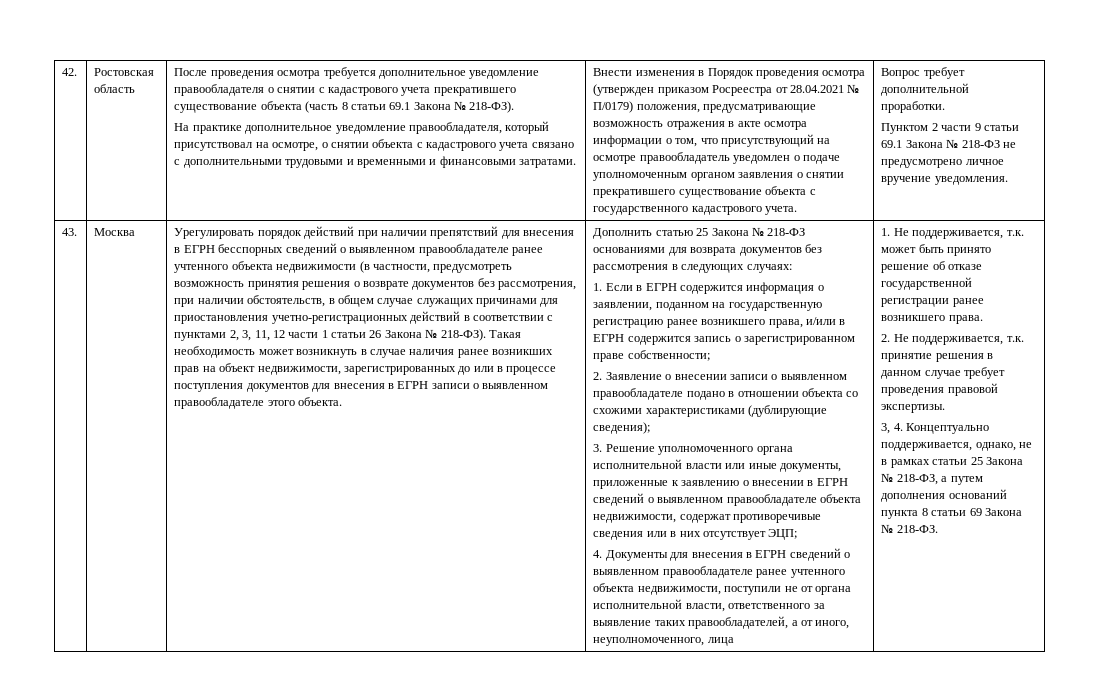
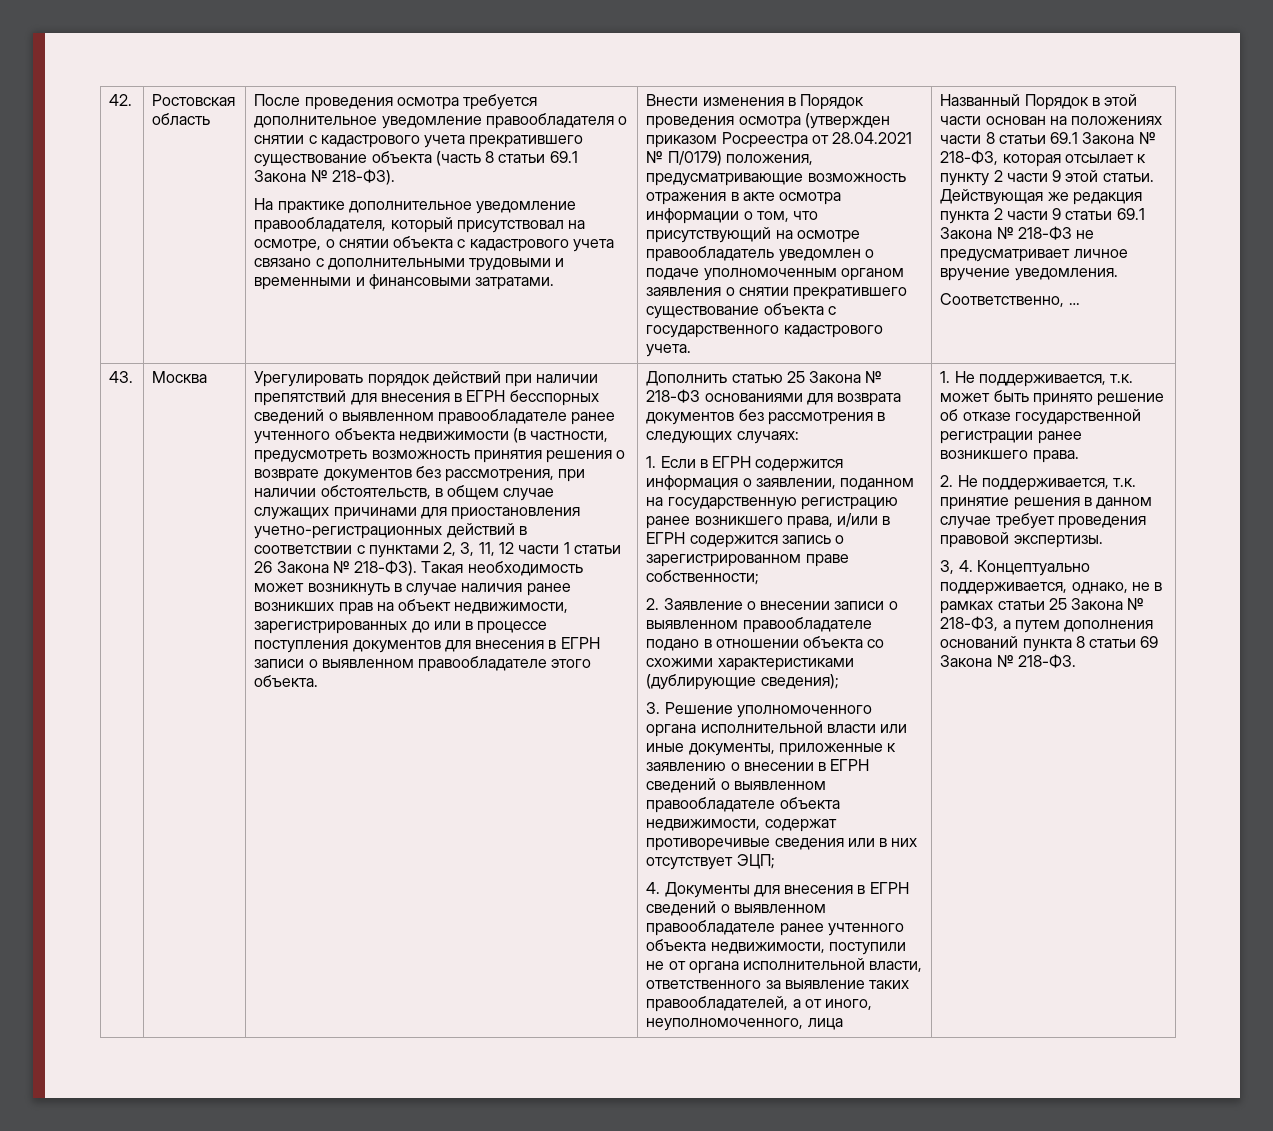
[881,67,965,79] [881,83,970,96] [881,101,946,113] [881,123,929,134] Вопрос требует дополнительной проработки. // Пунктом -> [940,94,1138,110] [940,116,1163,125] [940,132,1156,144] [940,150,1147,167] [940,170,1154,186] [940,189,1142,205] [940,211,990,224] Названный Порядок в этой части основан на положениях части 8 статьи 69.1 Закона № 218-ФЗ, которая отсылает к пункту 2 части 9 этой статьи. Действующая же редакция пункта
[881,159,963,168] предусмотрено -> [940,249,1071,262] предусматривает
(1008, 180) none -> [940,293,1080,307] // Соответственно, …

